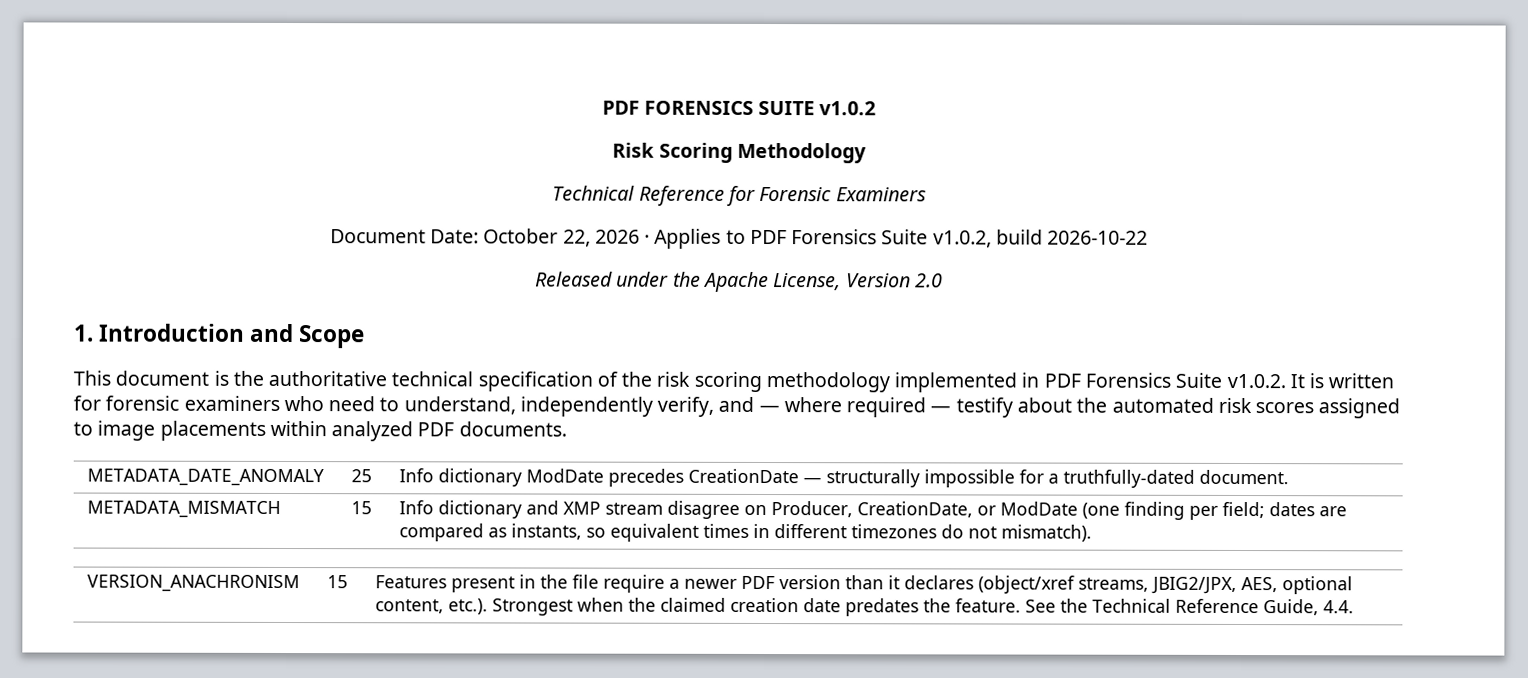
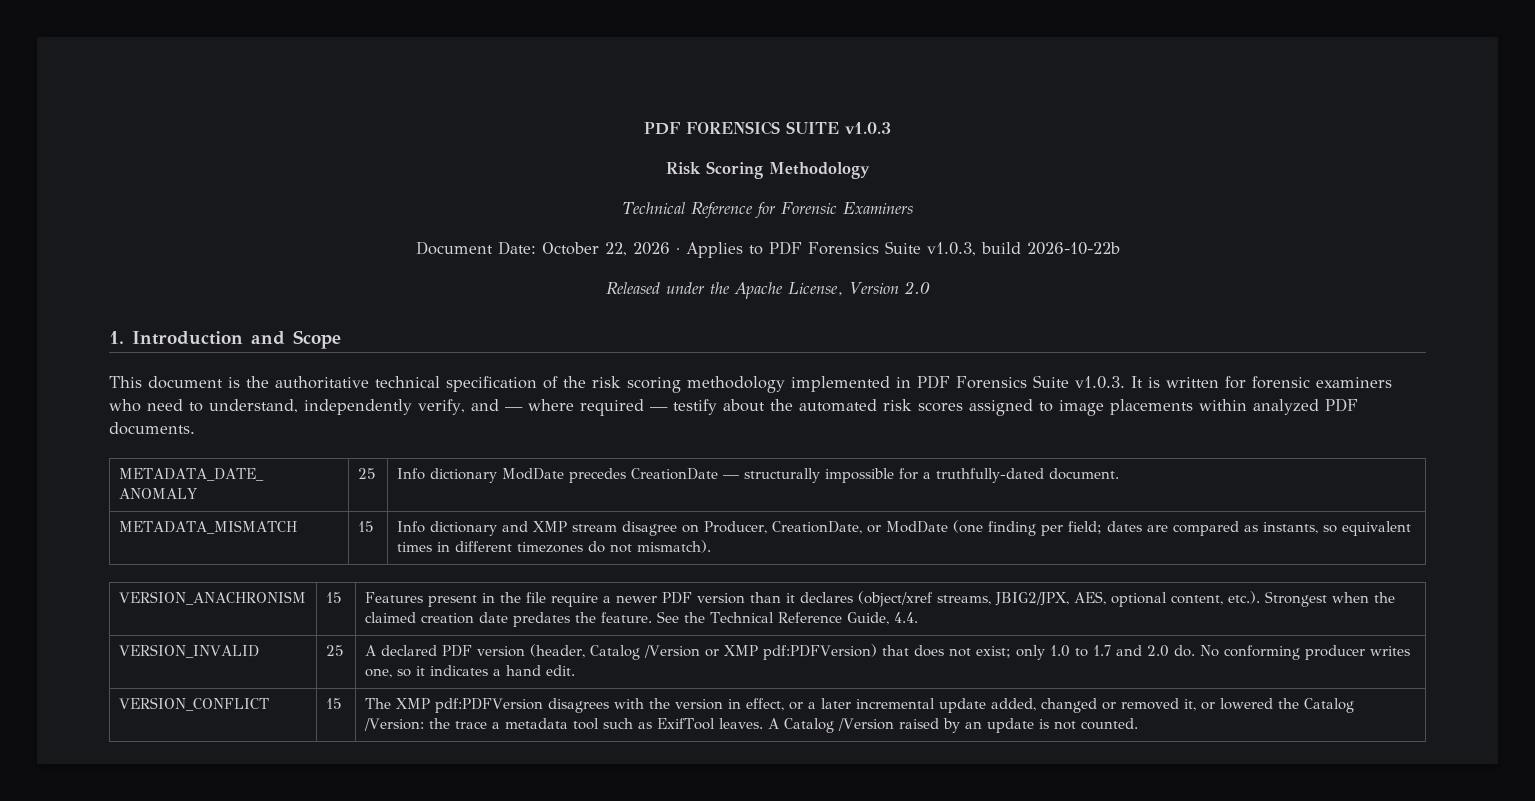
[819,101,877,116] v1.0.2 -> [845,122,891,134] v1.0.3
[932,229,1149,248] v1.0.2, build 2026-10-22 -> [926,242,1120,256] v1.0.3, build 2026-10-22b
[1226,373,1286,389] v1.0.2. -> [1075,376,1125,389] v1.0.3.
(1354, 607) none -> [118,644,259,658] [325,645,344,656] [364,644,1410,660] [364,665,575,678] [118,697,269,711] [325,698,342,709] [364,698,1354,713] [363,718,1138,733] // VERSION_INVALID | 25 | A declared PDF version (header, Catalog /Version or XMP pdf:PDFVersion) that does not exist; only 1.0 to 1.7 and 2.0 do. No conforming producer writes one, so it indicates a hand edit. // VERSION_CONFLICT | 15 | The XMP pdf:PDFVersion disagrees with the version in effect, or a later incremental update added, changed or removed it, or lowered the Catalog /Version: the trace a metadata tool such as ExifTool leaves. A Catalog /Version raised by an update is not counted.

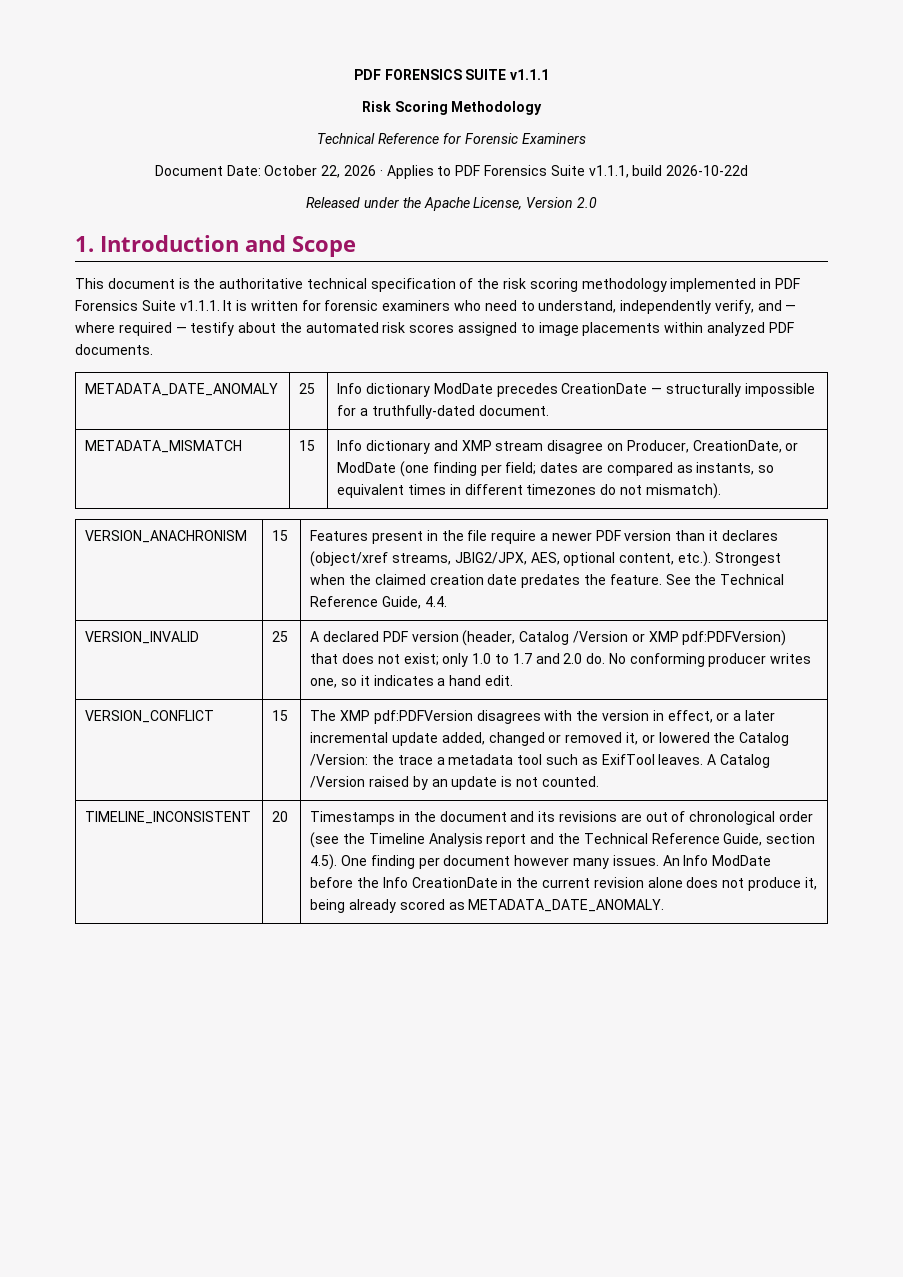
[845,122,891,134] v1.0.3 -> [510,69,550,80] v1.1.1
[926,242,1120,256] v1.0.3, build 2026-10-22b -> [588,165,749,178] v1.1.1, build 2026-10-22d
[1075,376,1125,389] v1.0.3. -> [179,300,220,311] v1.1.1.
(1138, 724) none -> [85,811,252,824] [272,811,289,822] [310,811,813,825] [310,832,816,848] [310,854,772,870] [310,877,817,891] [310,899,665,913] // TIMELINE_INCONSISTENT | 20 | Timestamps in the document and its revisions are out of chronological order (see the Timeline Analysis report and the Technical Reference Guide, section 4.5). One finding per document however many issues. An Info ModDate before the Info CreationDate in the current revision alone does not produce it, being already scored as METADATA_DATE_ANOMALY.

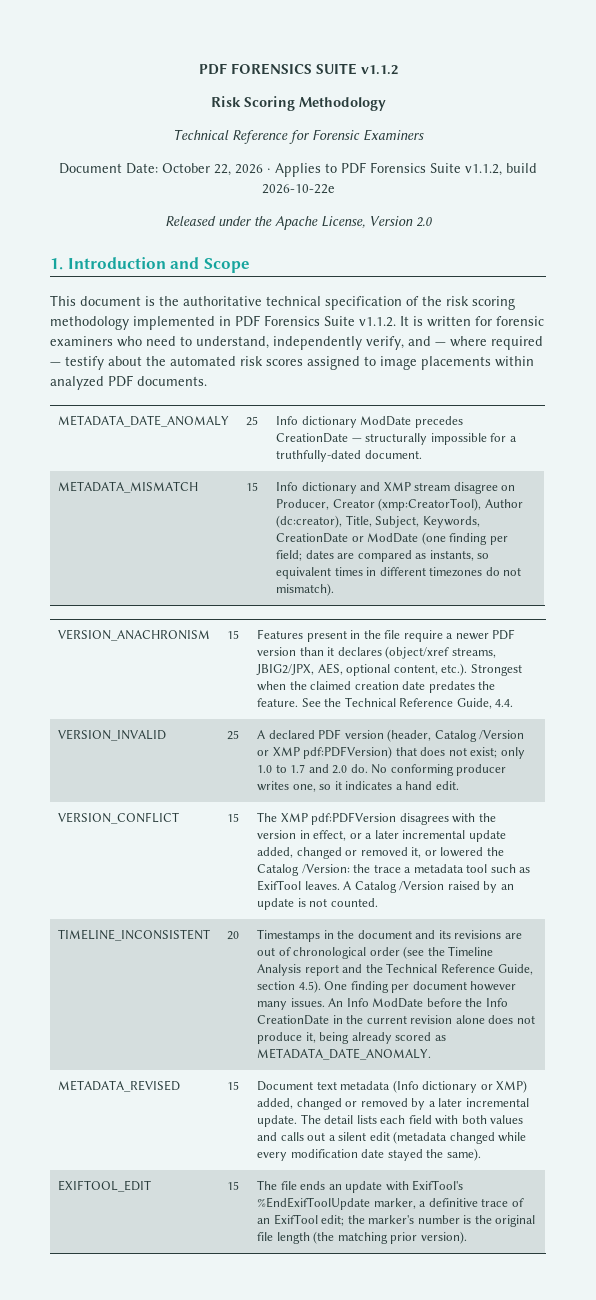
[510,69,550,80] v1.1.1 -> [360,65,398,75] v1.1.2
[588,165,749,178] v1.1.1, build 2026-10-22d -> [465,163,537,176] [261,184,335,194] v1.1.2, build 2026-10-22e
[179,300,220,311] v1.1.1. -> [359,317,396,327] v1.1.2.
[692,440,782,453] CreationDate, -> [332,498,523,511] [276,515,480,528] [276,533,349,543] Creator (xmp:CreatorTool), Author (dc:creator), Title, Subject, Keywords, CreationDate
(665, 905) none -> [58,1080,181,1092] [227,1081,240,1090] [257,1080,528,1093] [257,1098,529,1110] [257,1114,524,1127] [257,1131,527,1144] [257,1148,481,1161] [58,1180,152,1192] [227,1181,240,1190] [257,1180,464,1193] [257,1197,524,1210] [257,1214,536,1227] [257,1231,467,1244] // METADATA_REVISED | 15 | Document text metadata (Info dictionary or XMP) added, changed or removed by a later incremental update. The detail lists each field with both values and calls out a silent edit (metadata changed while every modification date stayed the same). // EXIFTOOL_EDIT | 15 | The file ends an update with ExifTool's %EndExifToolUpdate marker, a definitive trace of an ExifTool edit; the marker's number is the original file length (the matching prior version).

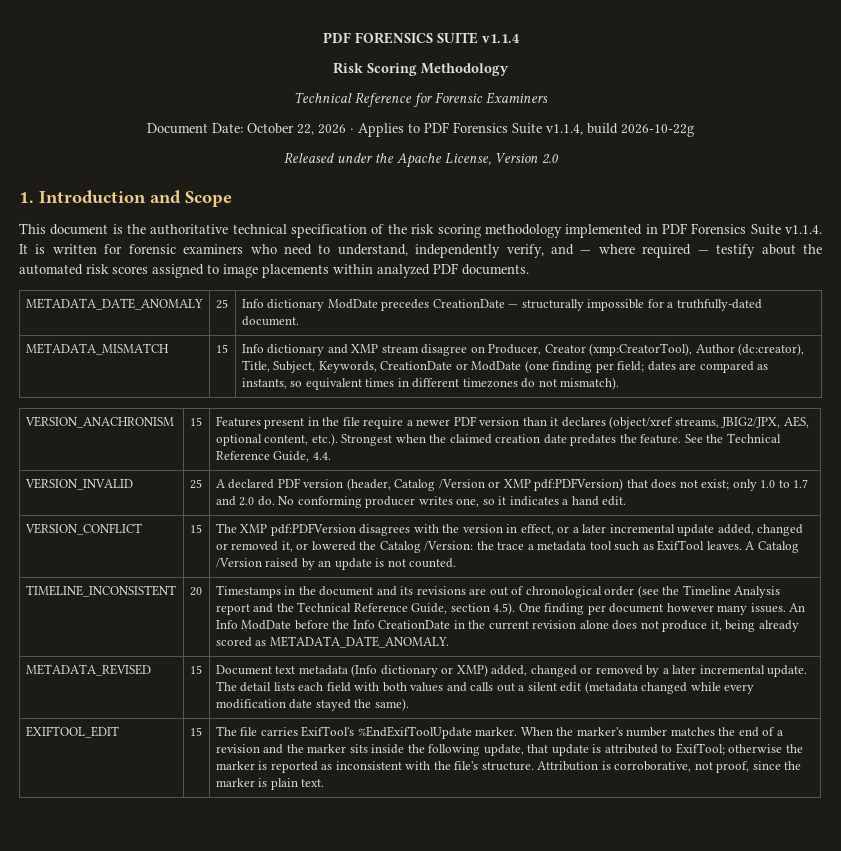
[360,65,398,75] v1.1.2 -> [481,34,520,43] v1.1.4
[465,163,537,176] [261,184,335,194] v1.1.2, build 2026-10-22e -> [546,123,694,137] v1.1.4, build 2026-10-22g
[359,317,396,327] v1.1.2. -> [785,225,823,234] v1.1.4.
[300,1180,464,1193] [257,1197,524,1210] [257,1214,536,1227] [257,1231,467,1244] ends an update with ExifTool's %EndExifToolUpdate marker, a definitive trace of an ExifTool edit; the marker's number is the original file length (the matching prior version). -> [260,726,783,739] [215,743,803,756] [215,761,802,773] [215,778,325,790] carries ExifTool's %EndExifToolUpdate marker. When the marker's number matches the end of a revision and the marker sits inside the following update, that update is attributed to ExifTool; otherwise the marker is reported as inconsistent with the file's structure. Attribution is corroborative, not proof, since the marker is plain text.

